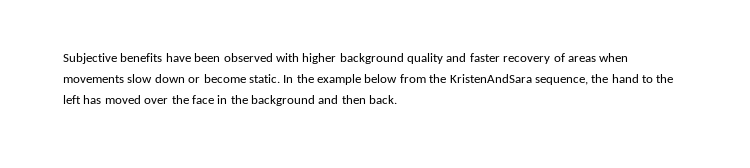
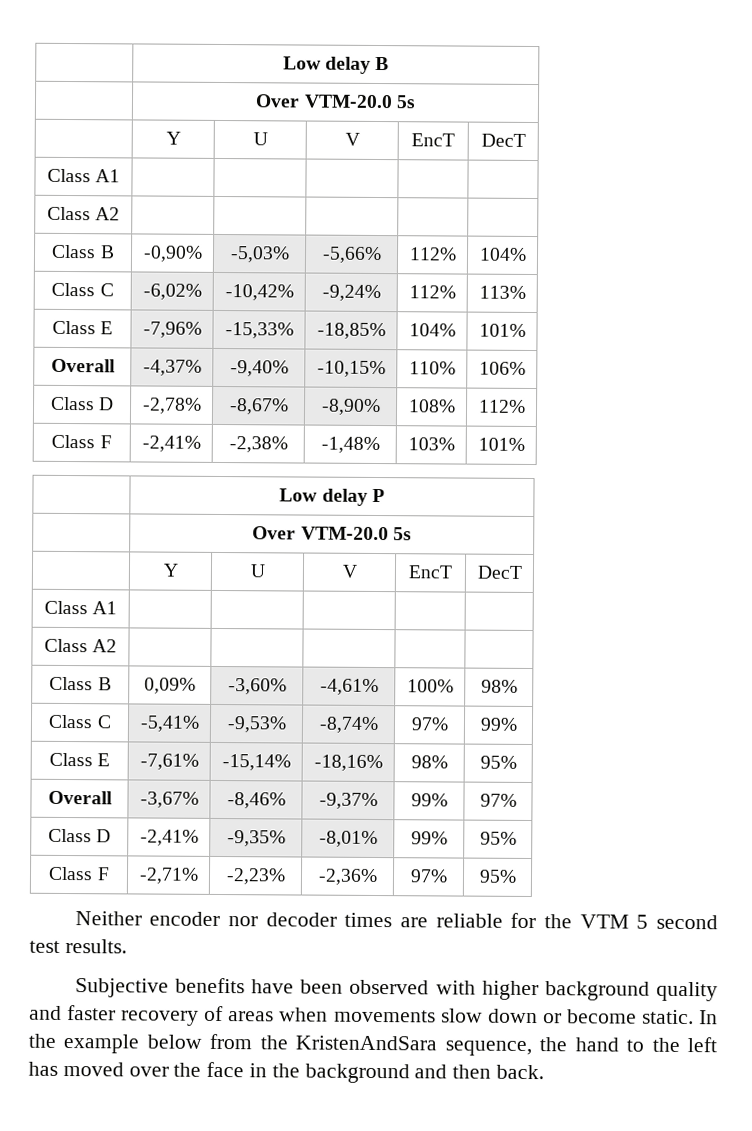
(63, 58) none -> [282,56,390,74] [255,94,416,109] [165,131,181,145] [252,132,268,146] [344,132,360,146] [411,133,455,147] [480,133,526,147] [46,168,121,183] [46,206,121,221] [51,244,115,259] [142,245,203,262] [229,246,290,263] [321,246,382,264] [408,247,457,261] [478,247,527,261] [51,282,114,297] [142,283,202,300] [224,284,294,301] [321,284,381,302] [408,285,456,299] [478,285,526,299] [51,320,114,335] [142,321,202,338] [224,322,294,339] [316,322,386,340] [408,323,456,337] [478,323,526,337] [50,358,116,373] [142,359,202,376] [229,360,289,377] [316,360,386,378] [408,361,456,375] [478,361,526,375] [49,396,115,411] [141,397,202,414] [228,398,289,415] [320,398,381,416] [407,399,456,413] [477,399,526,413] [51,434,112,449] [141,435,201,452] [228,436,288,453] [320,436,380,454] [407,437,455,451] [477,437,525,451] [279,488,385,506] [252,526,412,541] [162,563,179,577] [249,564,266,578] [341,564,358,578] [408,565,453,579] [476,565,523,579] [43,600,118,615] [43,638,118,653] [49,676,112,691] [144,677,196,694] [227,678,287,695] [319,678,379,696] [406,679,454,693] [480,679,518,693] [48,714,112,729] [139,715,200,732] [226,716,287,733] [318,716,379,734] [410,717,449,731] [479,717,518,731] [48,752,111,767] [139,753,199,770] [221,754,291,771] [313,754,383,772] [410,755,448,769] [479,755,517,769] [47,790,113,805] [139,791,199,808] [226,792,286,809] [318,792,378,810] [410,793,448,807] [479,793,517,807] [47,828,112,843] [139,829,199,846] [226,830,286,847] [318,830,378,848] [410,831,448,845] [479,831,517,845] [48,866,110,881] [138,867,199,884] [225,868,286,885] [317,868,378,886] [409,869,448,883] [478,869,517,883] [74,911,718,930] [29,938,127,954] | Low delay B // | Over VTM-20.0 5s // | Y | U | V | EncT | DecT // Class A1 | | | | | // Class A2 | | | | | // Class B | -0,90% | -5,03% | -5,66% | 112% | 104% // Class C | -6,02% | -10,42% | -9,24% | 112% | 113% // Class E | -7,96% | -15,33% | -18,85% | 104% | 101% // Overall | -4,37% | -9,40% | -10,15% | 110% | 106% // Class D | -2,78% | -8,67% | -8,90% | 108% | 112% // Class F | -2,41% | -2,38% | -1,48% | 103% | 101% // | Low delay P // | Over VTM-20.0 5s // | Y | U | V | EncT | DecT // Class A1 | | | | | // Class A2 | | | | | // Class B | 0,09% | -3,60% | -4,61% | 100% | 98% // Class C | -5,41% | -9,53% | -8,74% | 97% | 99% // Class E | -7,61% | -15,14% | -18,16% | 98% | 95% // Overall | -3,67% | -8,46% | -9,37% | 99% | 97% // Class D | -2,41% | -9,35% | -8,01% | 99% | 95% // Class F | -2,71% | -2,23% | -2,36% | 97% | 95% // Neither encoder nor decoder times are reliable for the VTM 5 second test results. //

